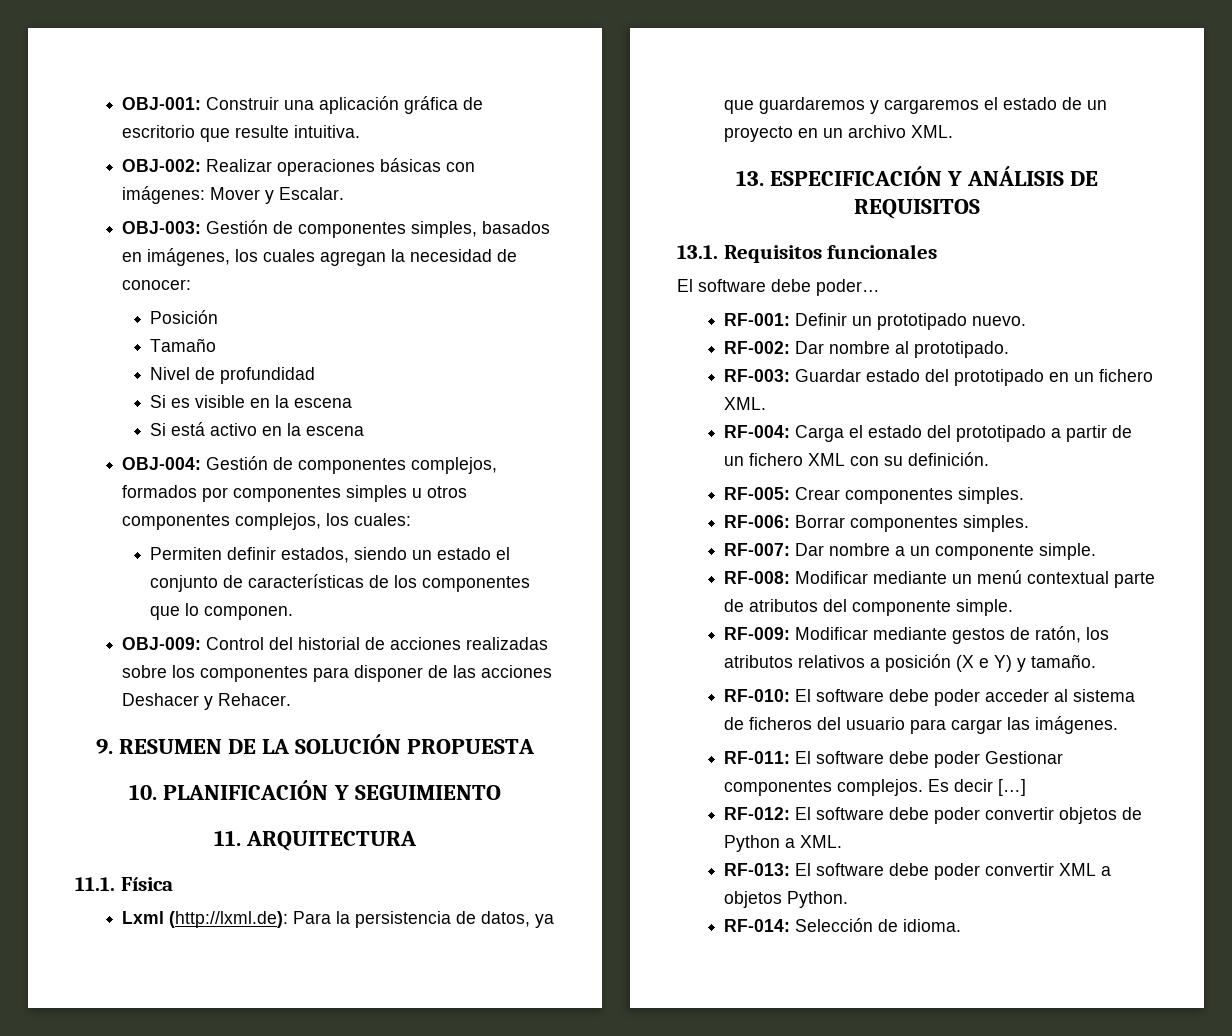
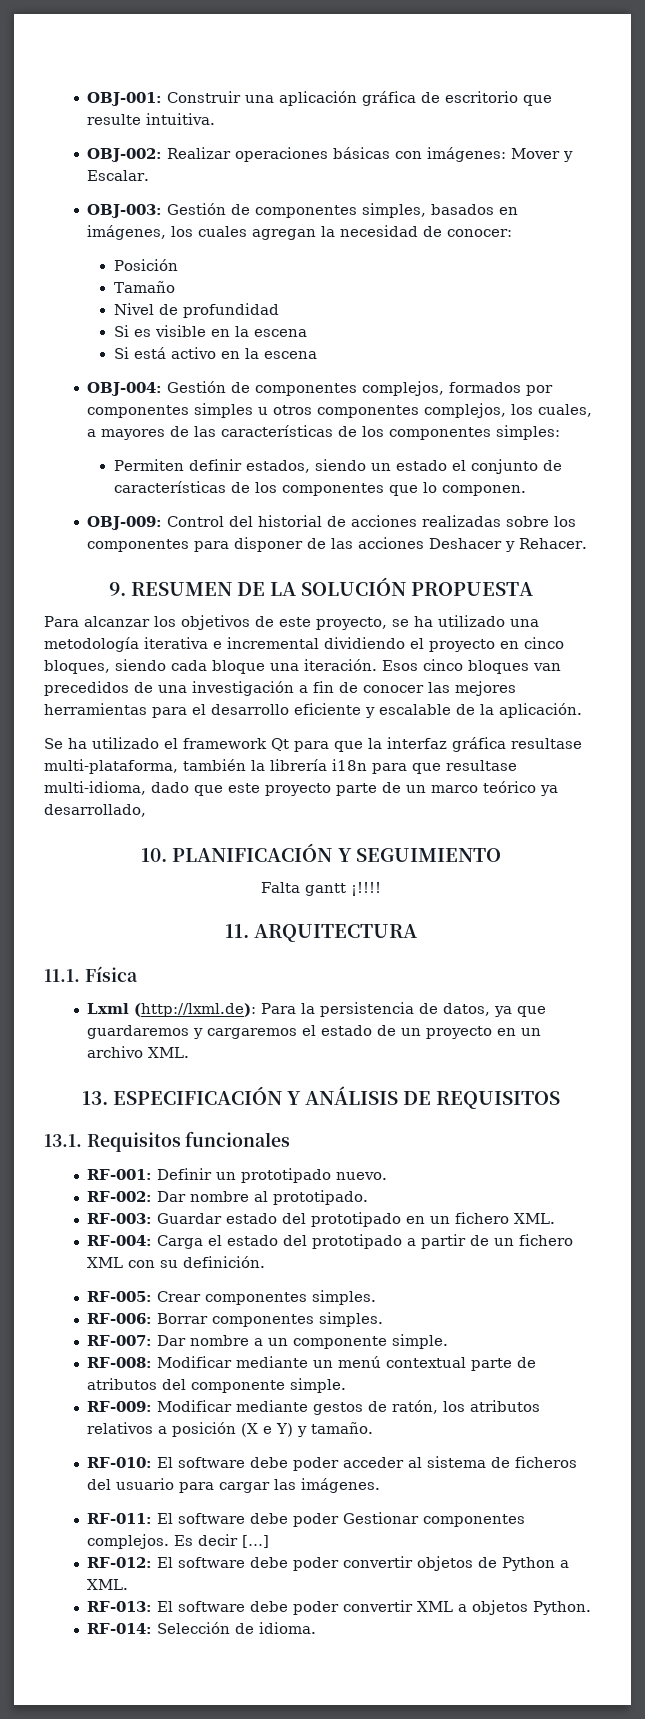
[354,513,412,526] cuales: -> [538,404,593,417] [87,425,561,440] cuales, a mayores de las características de los componentes simples:
(536, 746) none -> [44,615,539,630] [44,637,564,652] [44,659,561,674] [44,681,516,696] [44,703,582,718] [44,737,582,752] [44,759,517,774] [44,781,558,796] [44,804,146,817] // Para alcanzar los objetivos de este proyecto, se ha utilizado una metodología iterativa e incremental dividiendo el proyecto en cinco bloques, siendo cada bloque una iteración. Esos cinco bloques van precedidos de una investigación a fin de conocer las mejores herramientas para el desarrollo eficiente y escalable de la aplicación. // Se ha utilizado el framework Qt para que la interfaz gráfica resultase multi-plataforma, también la librería i18n para que resultase multi-idioma, dado que este proyecto parte de un marco teórico ya desarrollado,
(501, 792) none -> [261,882,381,896] // Falta gantt ¡!!!!
[677,279,880,296] // El software debe poder… -> (291, 1139) none

